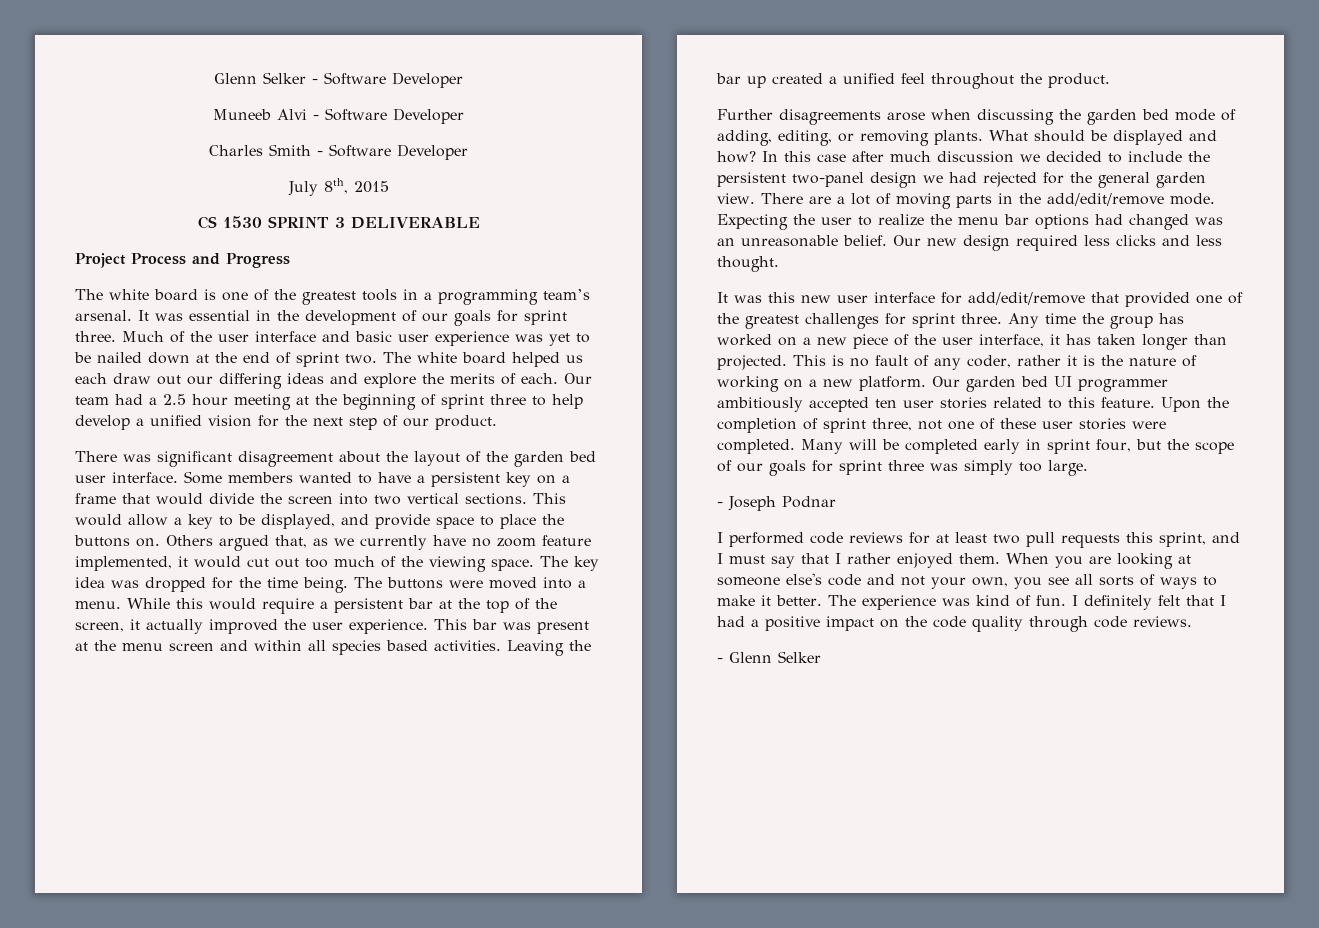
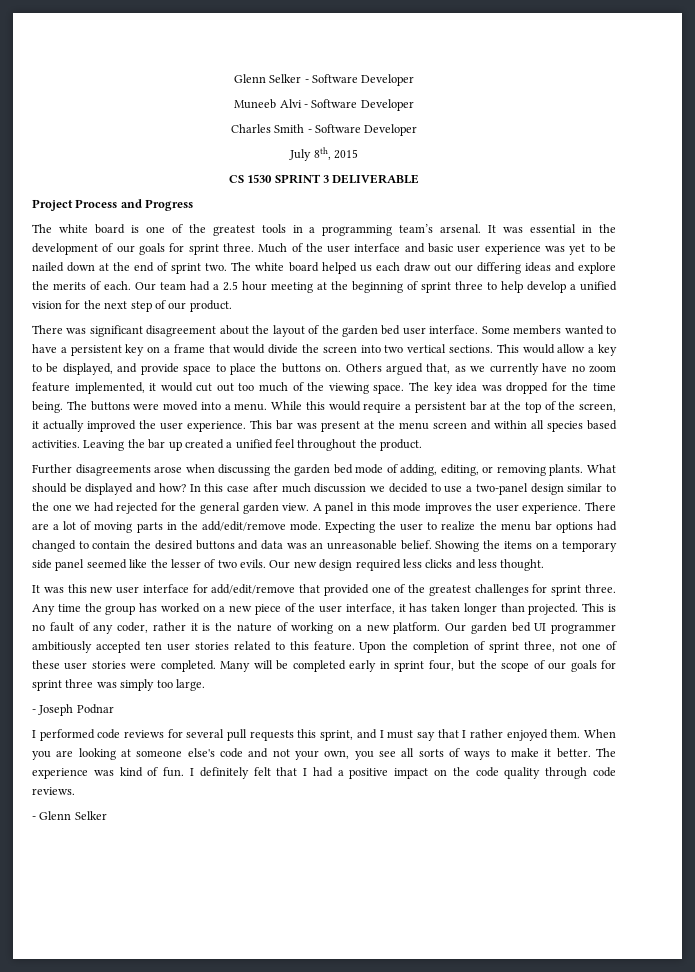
[1128,151,1210,162] [717,172,917,188] include the persistent two-panel design -> [444,483,617,495] [32,502,72,511] use a two-panel design similar to the one
(755, 198) none -> [312,502,582,514] A panel in this mode improves the user experience.
[1195,217,1223,225] [717,235,887,247] was an unreasonable belief. -> [78,540,617,552] [32,559,266,571] to contain the desired buttons and data was an unreasonable belief. Showing the items on a temporary side panel seemed like the lesser of two evils.
[936,532,1020,544] at least two -> [186,729,225,738] several

